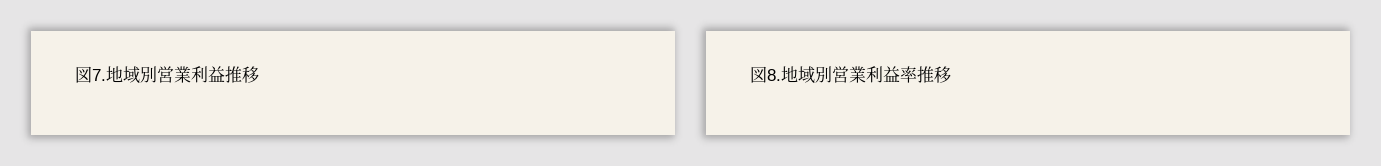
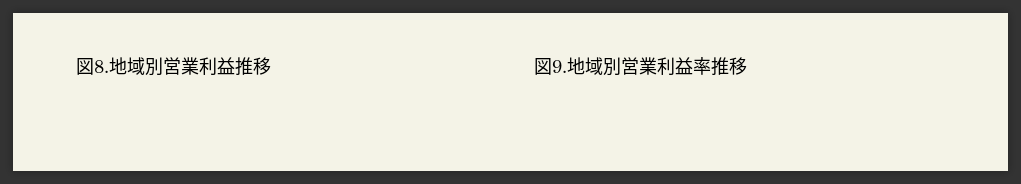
[75,66,106,83] 図7. -> [76,58,109,75] 図8.
[767,69,781,81] 8. -> [552,60,567,73] 9.

